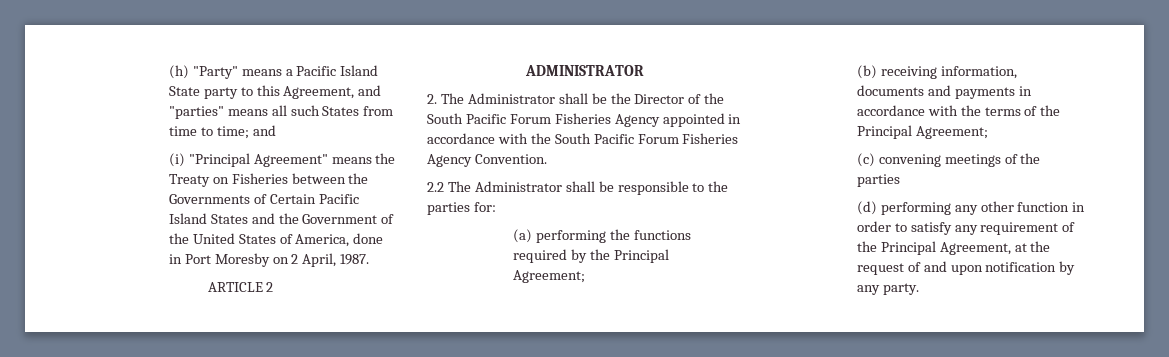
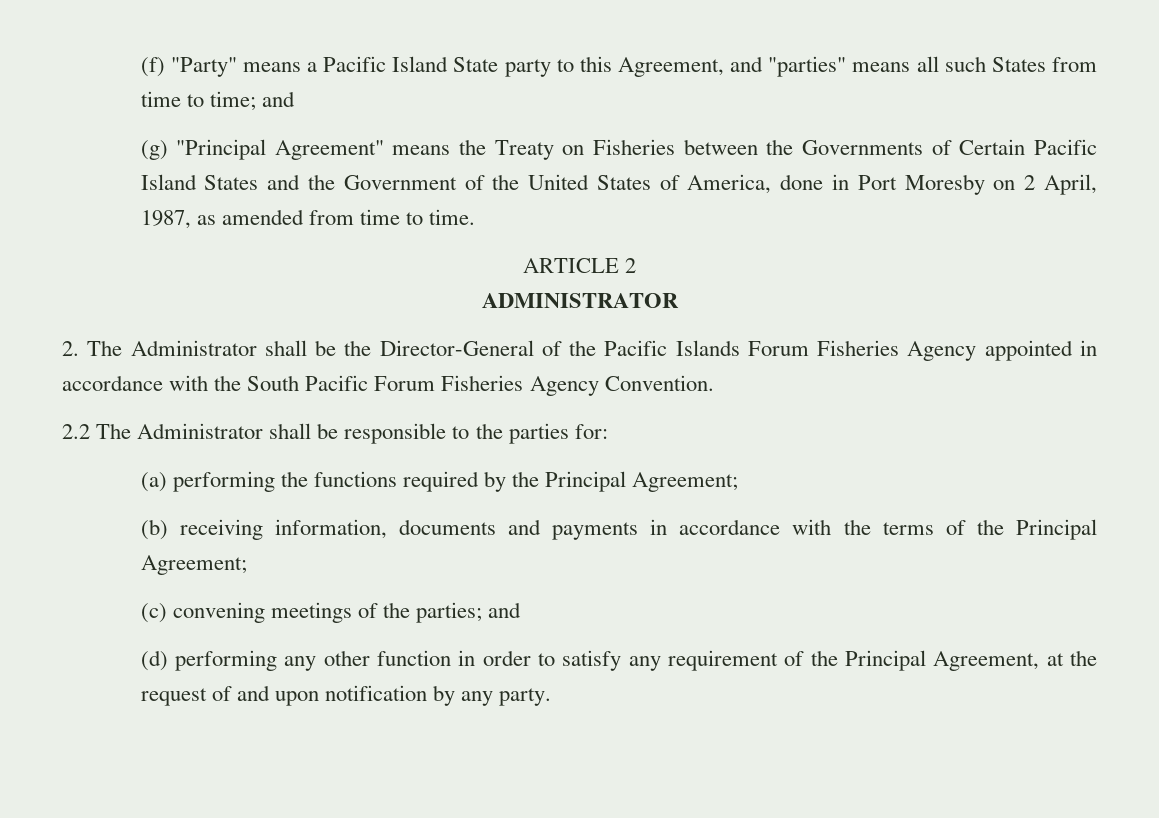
[168,65,189,79] (h) -> [140,57,165,77] (f)
[168,153,185,167] (i) -> [140,140,168,160] (g)
[340,254,370,265] 1987. -> [140,209,475,229] 1987, as amended from time to time.
[634,93,725,104] [427,113,506,124] Director of the South Pacific -> [379,340,740,356] Director-General of the Pacific Islands
[856,174,900,187] parties -> [415,602,521,623] parties; and

